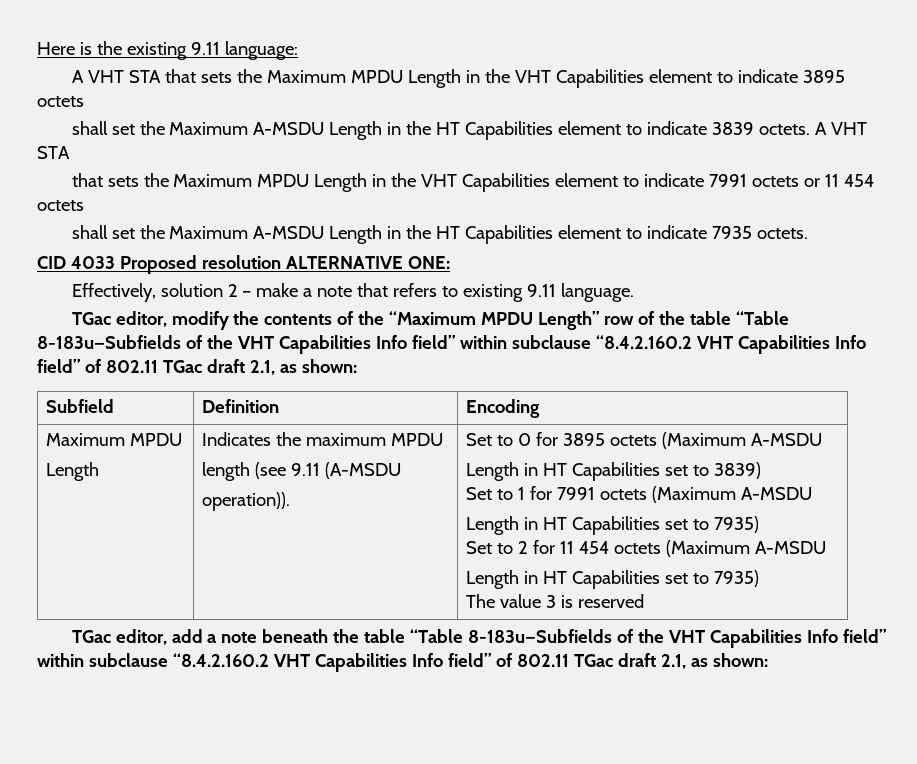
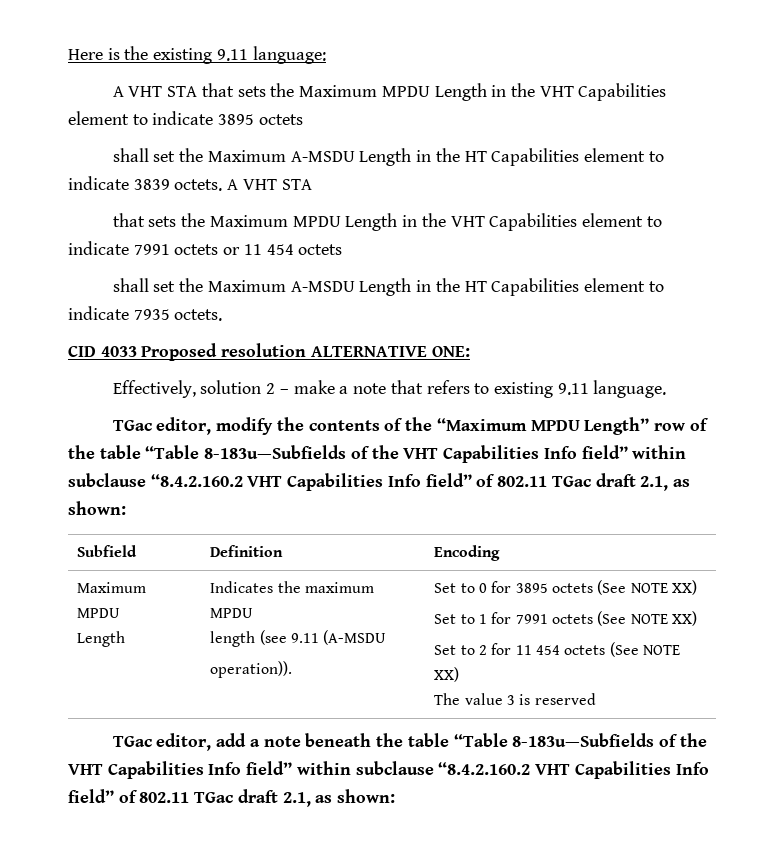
[661,432,822,449] [465,462,761,481] (Maximum A-MSDU // Length in HT Capabilities set to 3839) -> [597,580,697,595] (See NOTE XX)
[651,486,812,503] [465,516,759,535] (Maximum A-MSDU // Length in HT Capabilities set to 7935) -> [597,611,697,626] (See NOTE XX)
[665,540,826,557] [465,570,759,589] (Maximum A-MSDU // Length in HT Capabilities set to 7935) -> [609,642,680,657] [434,667,460,682] (See NOTE XX)

